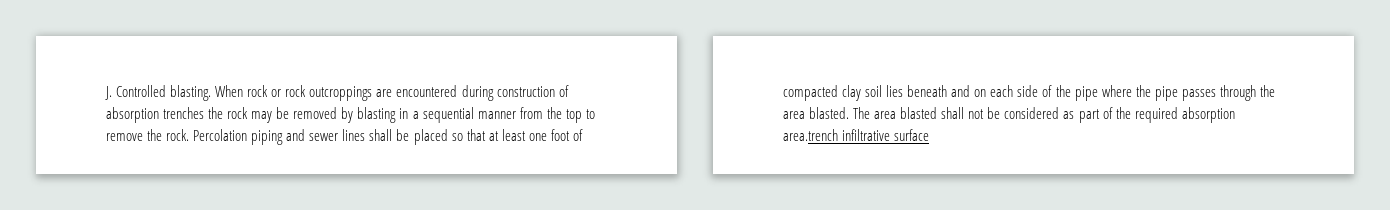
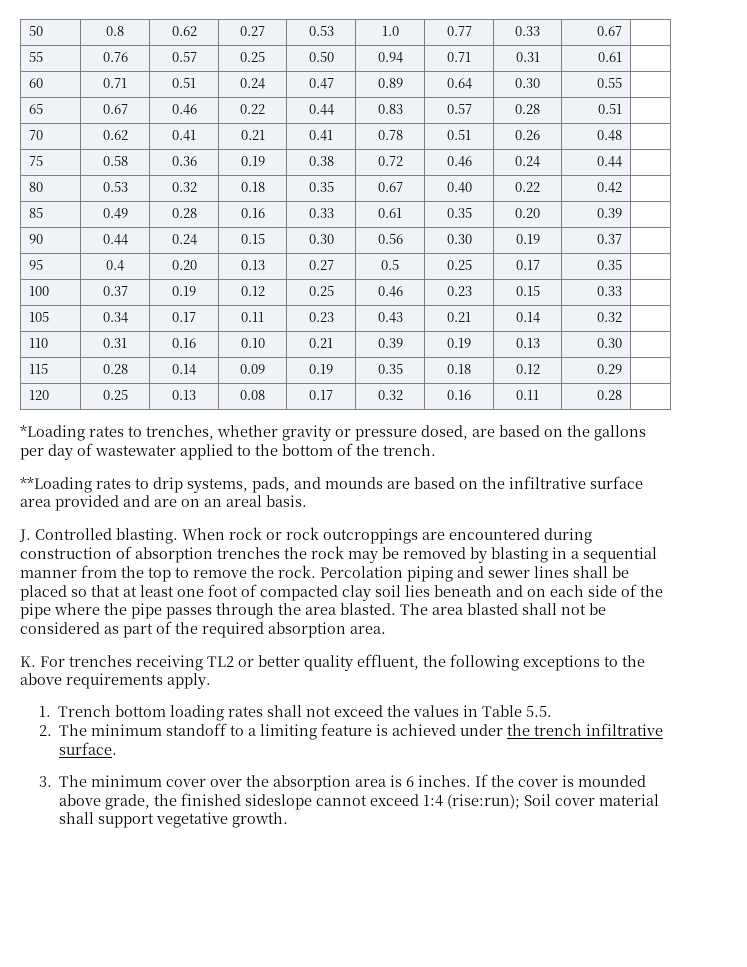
(105, 93) none -> [29,26,44,36] [106,26,124,36] [171,26,197,36] [239,26,265,36] [308,26,334,36] [381,26,399,36] [446,26,472,36] [515,26,540,36] [596,26,622,36] [29,52,44,62] [102,52,128,62] [171,52,197,62] [239,52,265,62] [308,52,334,62] [377,52,403,63] [447,52,471,62] [515,52,540,62] [597,52,622,62] [29,78,44,88] [103,78,127,88] [171,78,196,88] [239,78,265,89] [308,78,334,89] [377,78,403,88] [446,78,472,89] [515,78,540,88] [596,78,622,88] [29,104,44,114] [102,104,128,114] [171,104,197,115] [239,104,265,114] [308,104,334,115] [377,104,403,114] [446,104,472,114] [515,104,540,114] [597,104,622,114] [29,130,44,140] [102,130,128,140] [171,130,196,141] [240,130,265,140] [309,130,333,141] [377,130,403,140] [447,130,471,140] [515,130,540,140] [596,130,622,141] [29,156,44,166] [102,156,128,166] [171,156,197,166] [240,156,265,166] [308,156,334,166] [377,156,403,166] [446,156,472,167] [515,156,540,167] [596,156,622,167] [29,182,44,192] [102,182,128,192] [171,182,197,192] [240,182,265,192] [308,182,334,192] [377,182,403,192] [446,182,472,193] [515,182,540,192] [596,182,622,193] [29,208,44,218] [102,208,128,219] [171,208,197,218] [240,208,265,218] [308,208,334,218] [378,208,402,218] [446,208,472,218] [515,208,540,218] [596,208,622,218] [29,234,44,244] [102,234,128,245] [171,234,197,245] [240,234,265,244] [308,234,334,244] [377,234,403,244] [446,234,472,244] [515,234,540,244] [596,234,622,244] [29,260,44,270] [106,260,124,271] [171,260,197,270] [240,260,265,270] [308,260,334,270] [381,260,399,270] [446,260,472,270] [515,260,540,270] [596,260,622,270] [29,286,50,296] [102,286,128,296] [171,286,196,296] [240,286,265,296] [308,286,334,296] [377,286,403,297] [446,286,472,296] [515,286,540,296] [596,286,622,296] [29,312,50,322] [102,312,128,323] [171,312,196,322] [240,312,264,322] [308,312,334,322] [377,312,403,323] [447,312,471,322] [515,312,540,323] [596,312,622,322] [29,338,49,348] [103,338,127,348] [171,338,196,348] [240,338,265,348] [309,338,333,348] [377,338,403,348] [447,338,471,348] [515,338,540,348] [596,338,622,348] [29,364,49,374] [102,364,128,374] [171,364,196,375] [239,364,265,374] [309,364,333,374] [377,364,403,374] [447,364,471,374] [515,364,540,374] [596,364,622,374] [29,390,50,400] [102,390,128,400] [171,390,196,400] [239,390,265,400] [309,390,333,400] [377,390,403,400] [447,390,471,400] [516,390,539,400] [596,390,622,400] [20,425,646,441] [20,443,436,460] [20,476,643,493] [20,495,307,511] 50 | 0.8 | 0.62 | 0.27 | 0.53 | 1.0 | 0.77 | 0.33 | 0.67 | // 55 | 0.76 | 0.57 | 0.25 | 0.50 | 0.94 | 0.71 | 0.31 | 0.61 | // 60 | 0.71 | 0.51 | 0.24 | 0.47 | 0.89 | 0.64 | 0.30 | 0.55 | // 65 | 0.67 | 0.46 | 0.22 | 0.44 | 0.83 | 0.57 | 0.28 | 0.51 | // 70 | 0.62 | 0.41 | 0.21 | 0.41 | 0.78 | 0.51 | 0.26 | 0.48 | // 75 | 0.58 | 0.36 | 0.19 | 0.38 | 0.72 | 0.46 | 0.24 | 0.44 | // 80 | 0.53 | 0.32 | 0.18 | 0.35 | 0.67 | 0.40 | 0.22 | 0.42 | // 85 | 0.49 | 0.28 | 0.16 | 0.33 | 0.61 | 0.35 | 0.20 | 0.39 | // 90 | 0.44 | 0.24 | 0.15 | 0.30 | 0.56 | 0.30 | 0.19 | 0.37 | // 95 | 0.4 | 0.20 | 0.13 | 0.27 | 0.5 | 0.25 | 0.17 | 0.35 | // 100 | 0.37 | 0.19 | 0.12 | 0.25 | 0.46 | 0.23 | 0.15 | 0.33 | // 105 | 0.34 | 0.17 | 0.11 | 0.23 | 0.43 | 0.21 | 0.14 | 0.32 | // 110 | 0.31 | 0.16 | 0.10 | 0.21 | 0.39 | 0.19 | 0.13 | 0.30 | // 115 | 0.28 | 0.14 | 0.09 | 0.19 | 0.35 | 0.18 | 0.12 | 0.29 | // 120 | 0.25 | 0.13 | 0.08 | 0.17 | 0.32 | 0.16 | 0.11 | 0.28 | // *Loading rates to trenches, whether gravity or pressure dosed, are based on the gallons per day of wastewater applied to the bottom of the trench. // **Loading rates to drip systems, pads, and mounds are based on the infiltrative surface area provided and are on an areal basis. //
[783,129,930,141] area.trench infiltrative surface -> [350,626,386,634] [20,654,645,671] [20,673,211,689] [38,705,552,721] [38,723,663,740] [58,742,117,755] [38,774,646,791] [58,793,659,810] [58,812,288,828] area. // K. For trenches receiving TL2 or better quality effluent, the following exceptions to the above requirements apply. // 1. Trench bottom loading rates shall not exceed the values in Table 5.5. // 2. The minimum standoff to a limiting feature is achieved under the trench infiltrative surface. // 3. The minimum cover over the absorption area is 6 inches. If the cover is mounded above grade, the finished sideslope cannot exceed 1:4 (rise:run); Soil cover material shall support vegetative growth.

